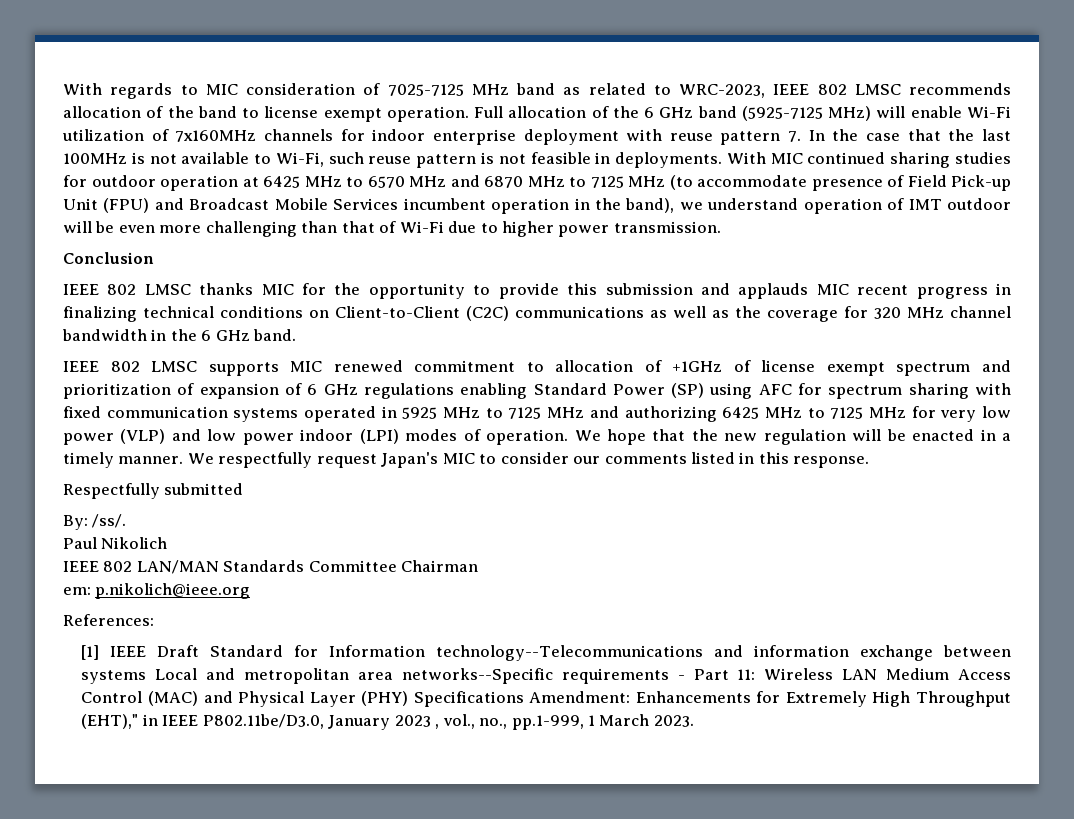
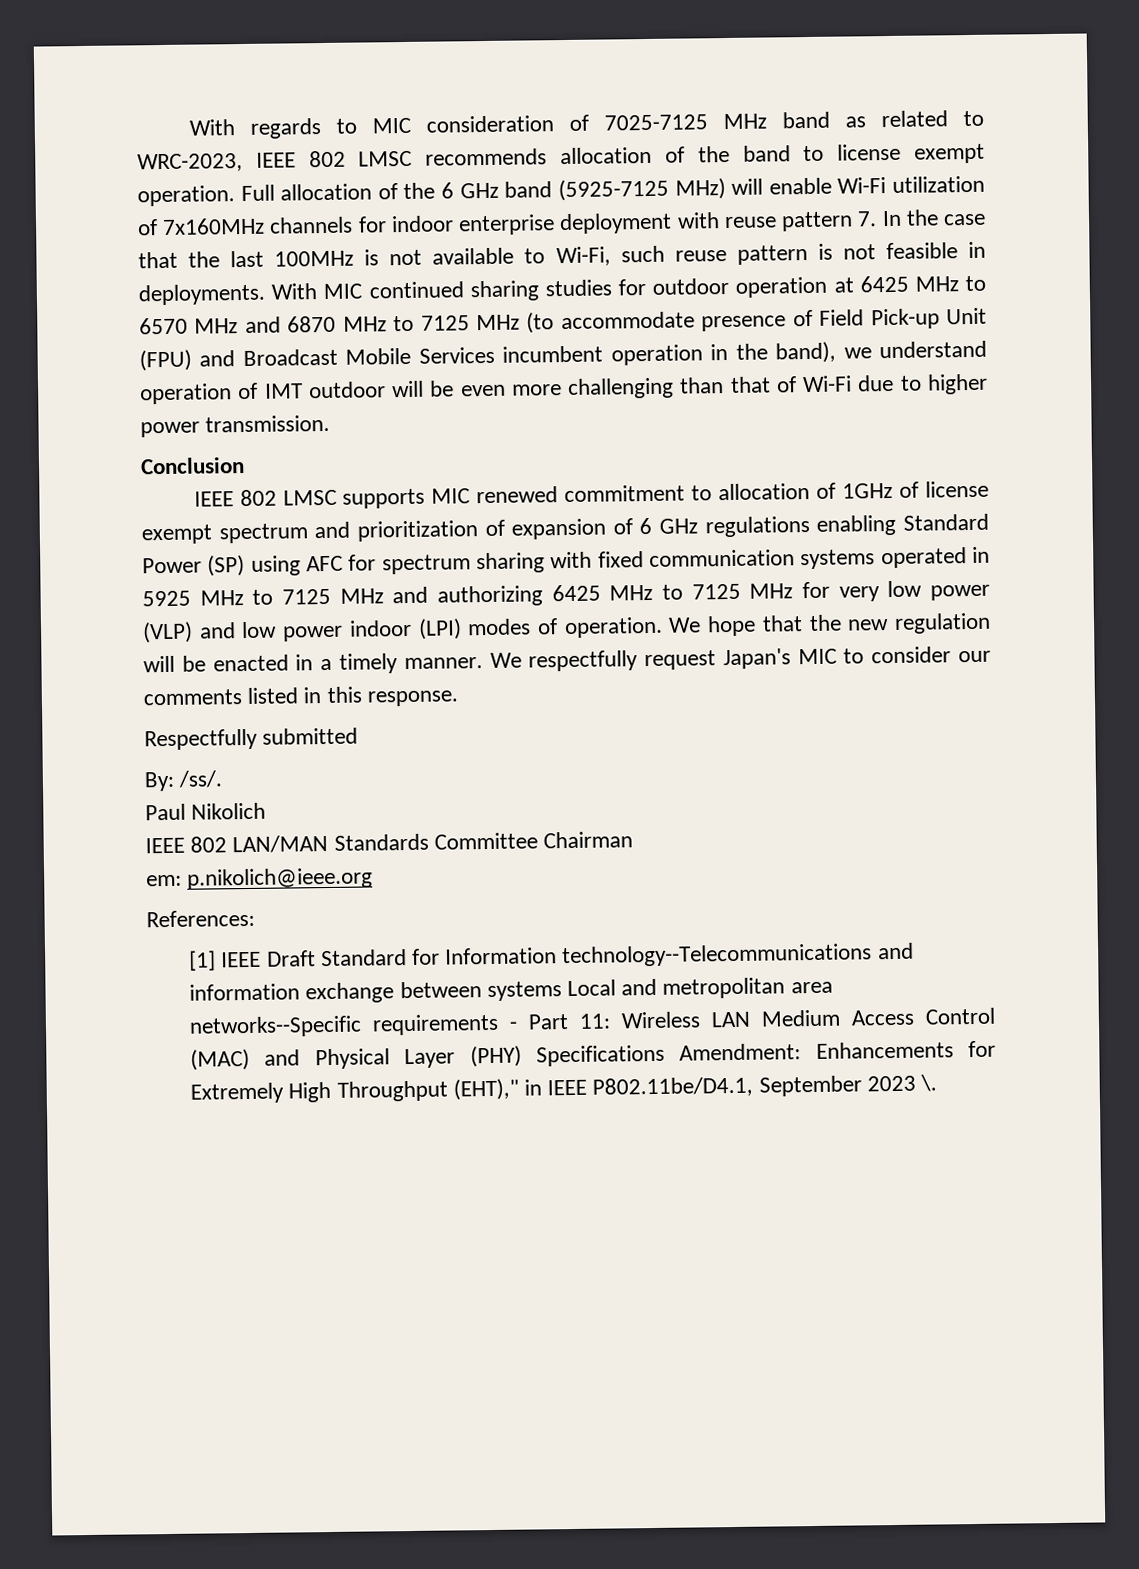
[63,283,1011,299] [63,306,1011,322] [62,329,297,341] // IEEE 802 LMSC thanks MIC for the opportunity to provide this submission and applauds MIC recent progress in finalizing technical conditions on Client-to-Client (C2C) communications as well as the coverage for 320 MHz channel bandwidth in the 6 GHz band. -> (245, 466) none
[672,361,723,372] +1GHz -> [842,482,894,499] 1GHz
[202,714,694,730] P802.11be/D3.0, January 2023 , vol., no., pp.1-999, 1 March 2023. -> [592,1074,938,1098] P802.11be/D4.1, September 2023 \.

